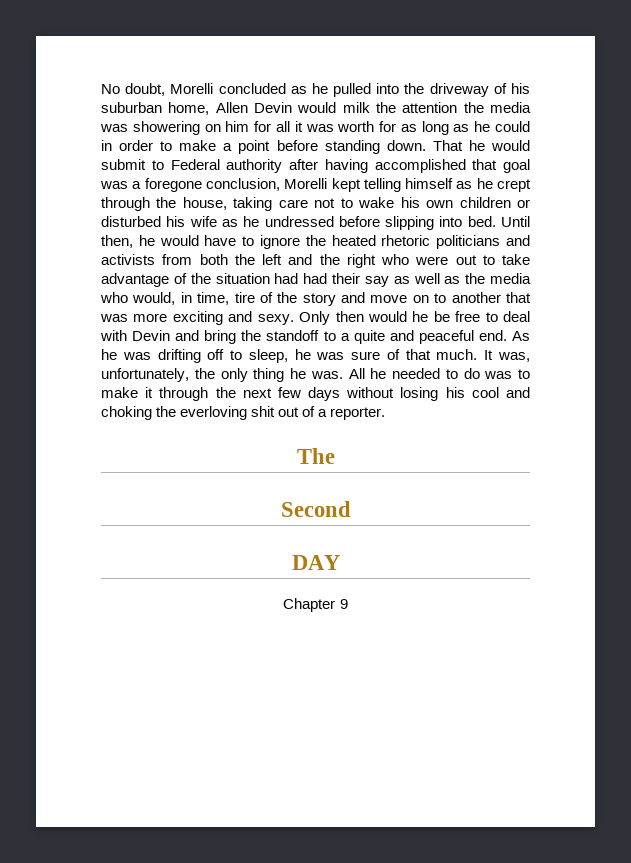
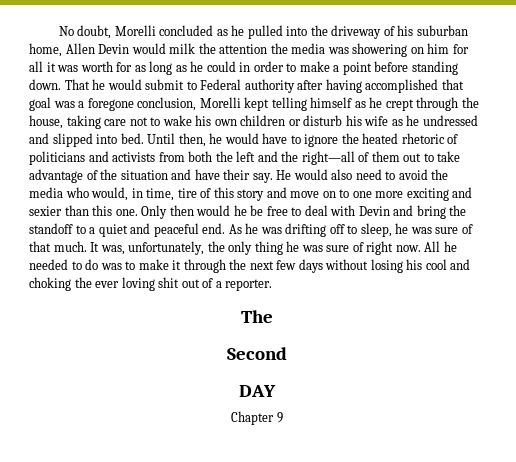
[101,216,161,227] disturbed -> [303,115,343,126] disturb
[338,216,435,230] before slipping -> [29,133,93,147] and slipped
(431, 240) none -> [447,134,459,144] of
[346,254,449,268] right who were -> [301,151,400,165] right—all of them
[274,273,461,287] had had their say as well as -> [171,169,428,183] and have their say. He would also need to avoid
[277,292,298,303] the -> [213,187,234,198] this
[451,292,531,303] [100,311,294,325] another that was more exciting and sexy. -> [352,187,473,201] [29,205,138,216] one more exciting and sexier than this one.
[353,330,385,344] quite -> [98,224,128,237] quiet
[310,371,343,379] was. -> [301,241,421,255] was sure of right now.
[180,406,248,420] everloving -> [95,277,155,291] ever loving

